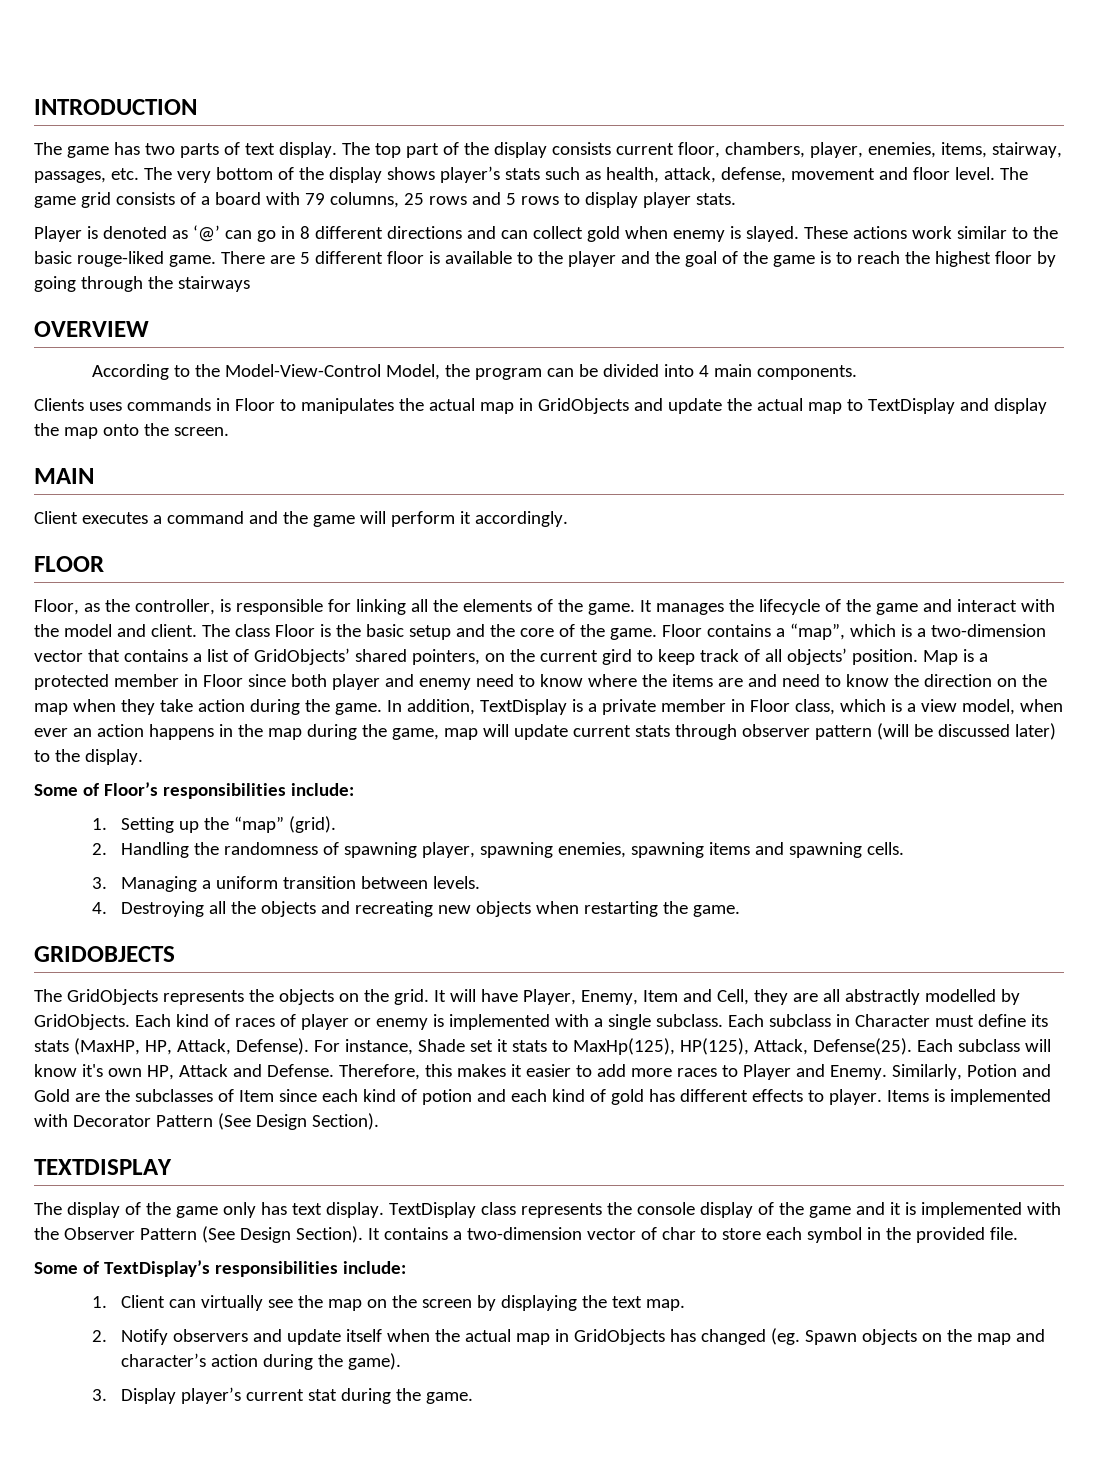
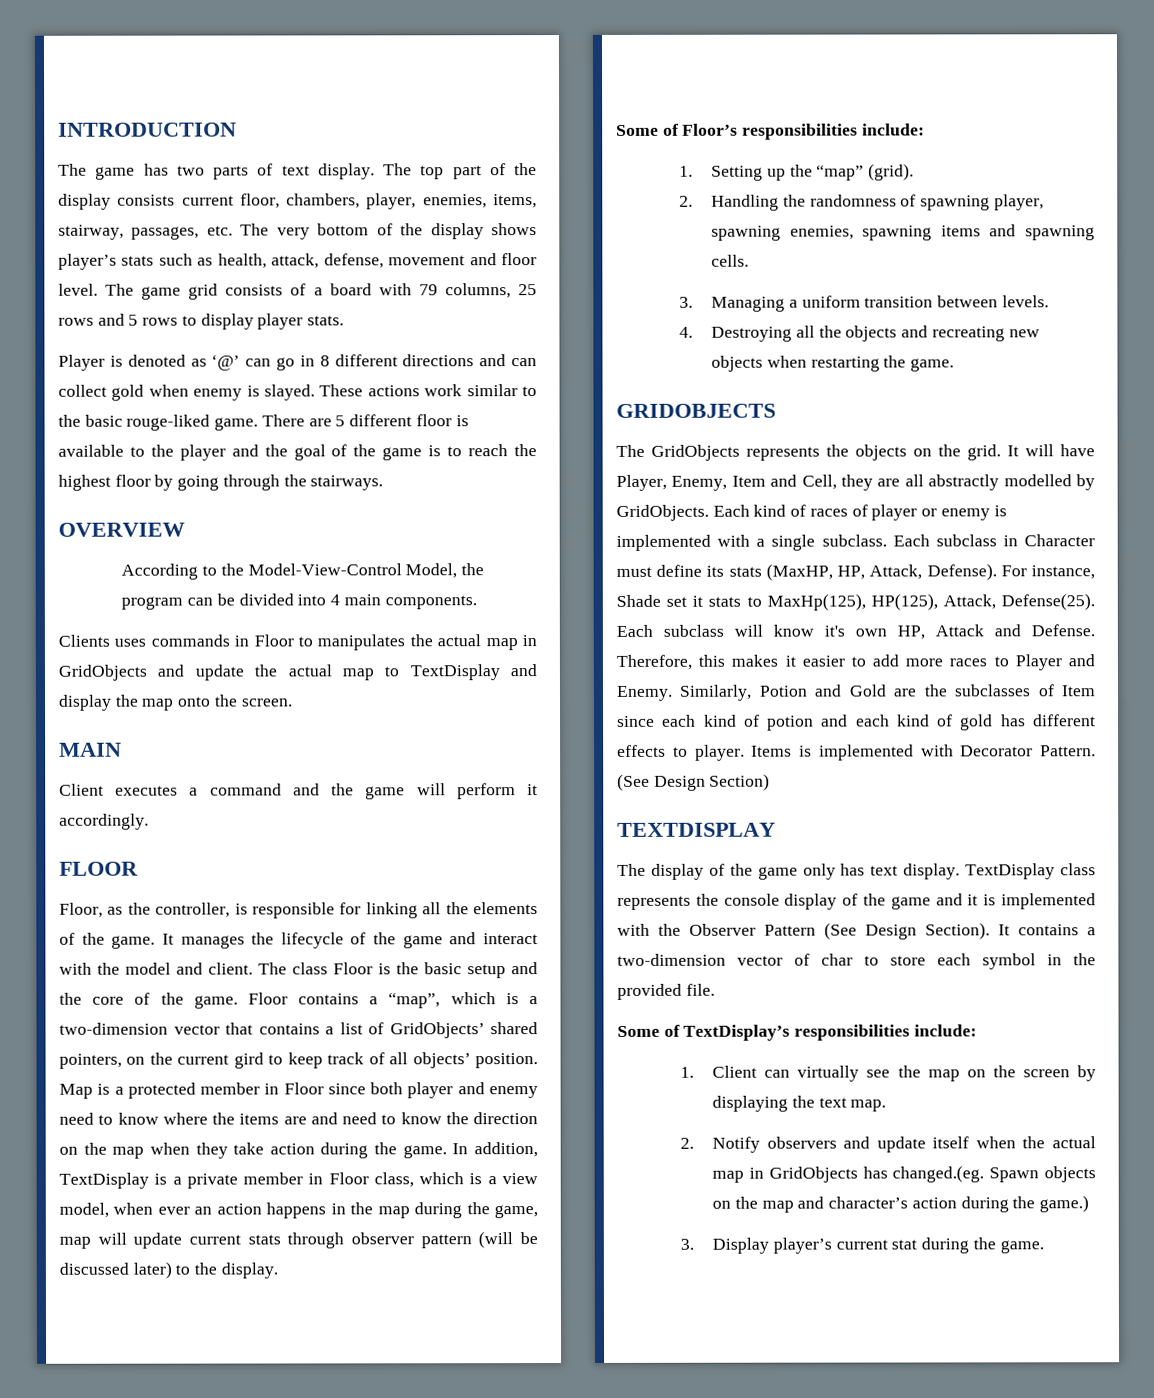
[177,276,250,292] stairways -> [310,475,384,491] stairways.
[155,1113,379,1130] Pattern (See Design Section). -> [1040,745,1096,757] [617,773,771,791] Pattern. (See Design Section)
[701,1328,801,1345] changed (eg. -> [892,1165,985,1183] changed.(eg.
[348,1353,402,1370] game). -> [1038,1195,1089,1213] game.)

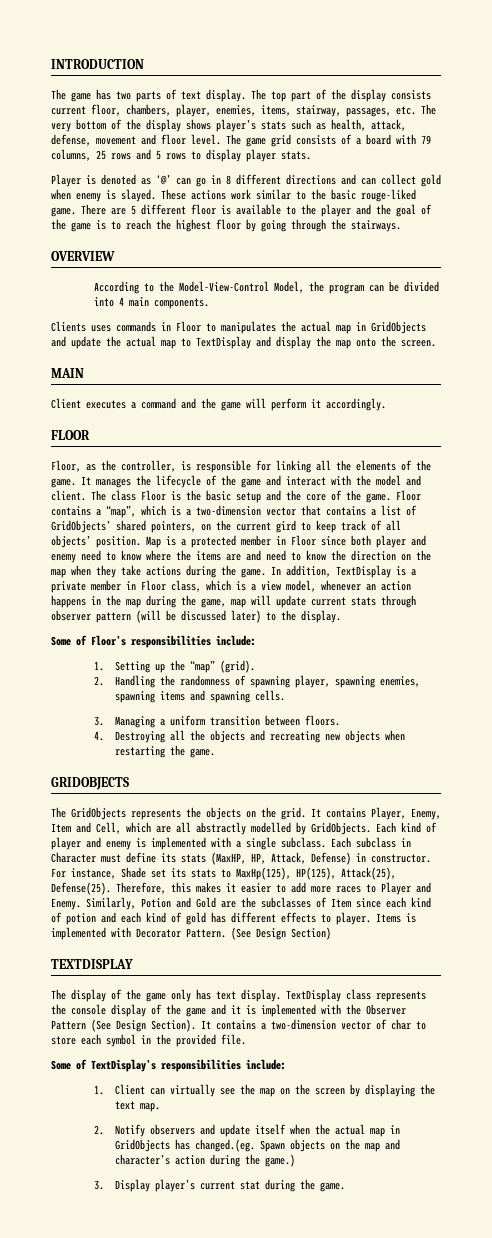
[269,1143,315,1155] action -> [146,566,181,576] actions
[113,1202,190,1215] when ever -> [321,580,361,591] whenever
[1001,295,1049,308] levels. -> [304,715,340,726] floors.
[1025,444,1095,457] will have -> [326,808,366,818] contains
[841,474,873,491] they -> [126,822,151,833] which
[809,504,938,521] races of player or -> [51,837,101,850] player and
[926,563,997,581] Defense). -> [311,852,431,865] Defense) in constructor.
[692,595,704,607] it -> [171,868,186,878] its
[942,593,1095,611] [616,624,1095,640] Attack, Defense(25). Each subclass will know it's own HP, Attack and Defense. -> [341,867,396,880] [51,882,111,895] Attack(25), Defense(25).

